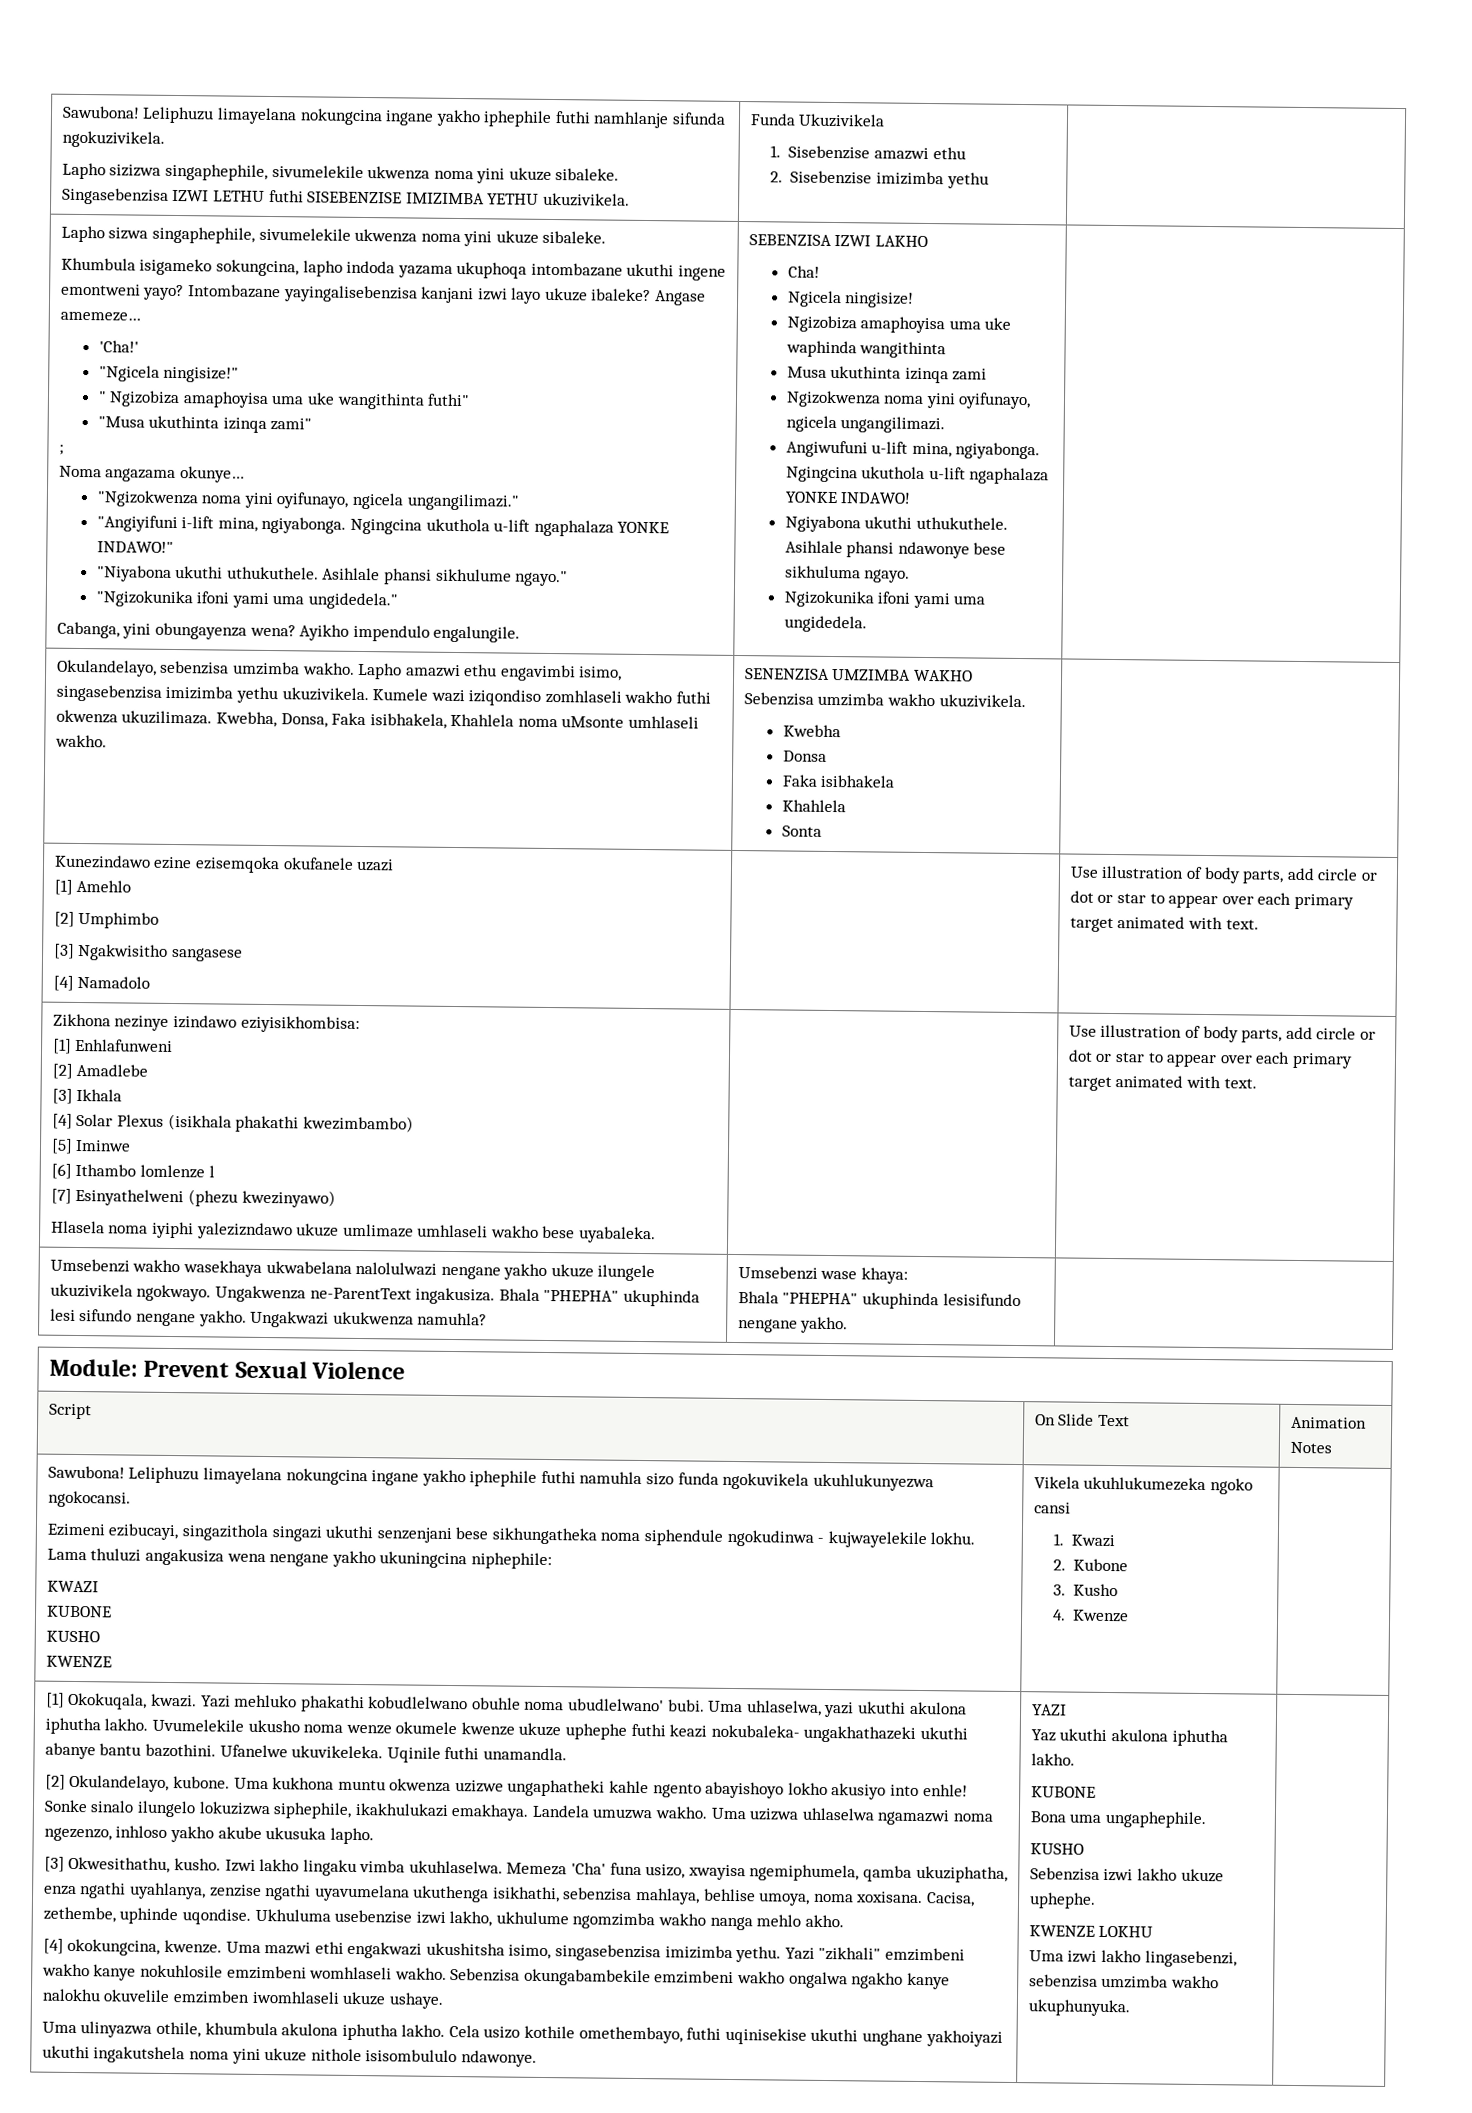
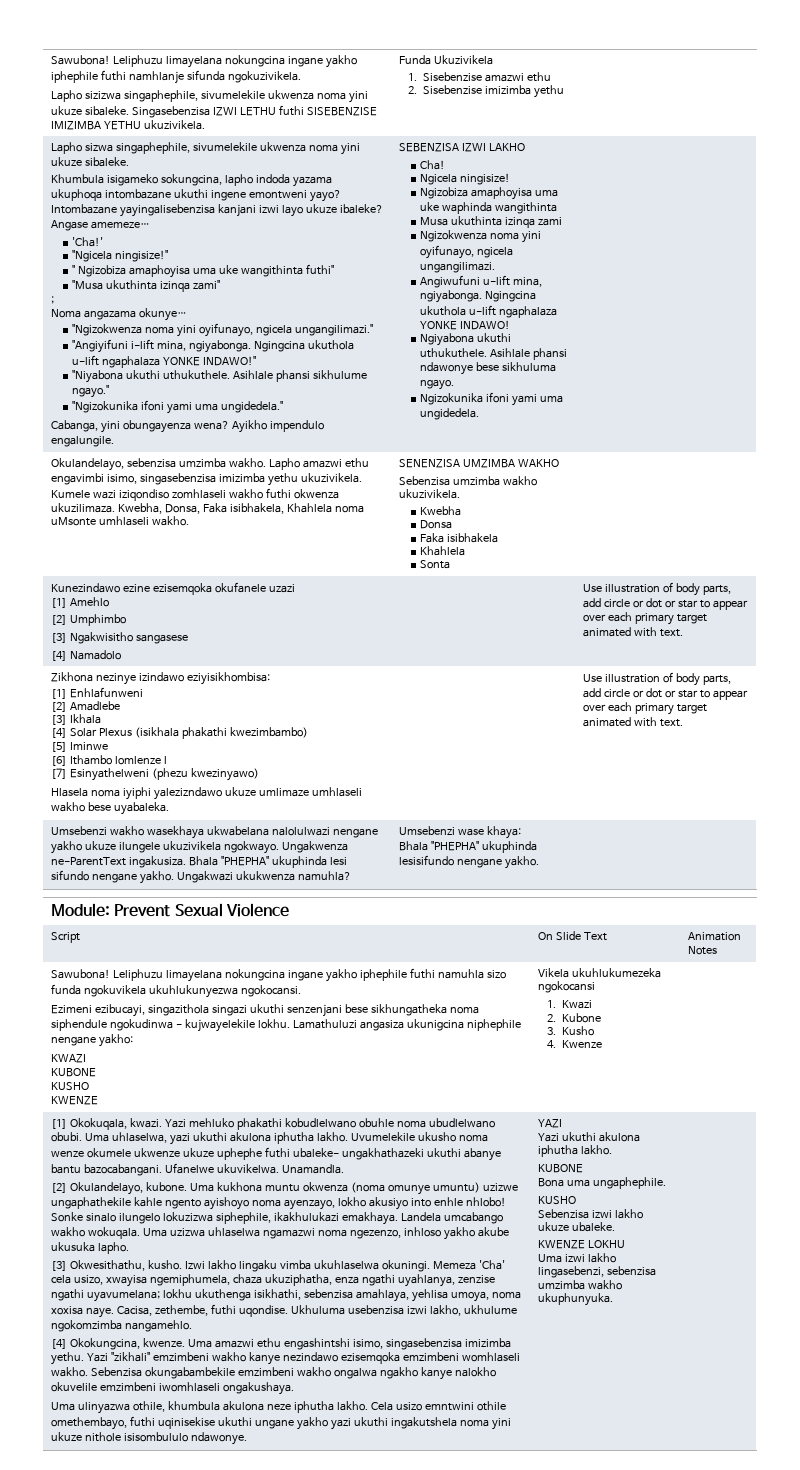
[46,1548,552,1570] Lama thuluzi angakusiza wena nengane yakho ukuningcina niphephile: -> [293,1019,521,1031] [51,1034,134,1047] Lamathuluzi angasiza ukunigcina niphephile nengane yakho:
[1209,1478,1253,1495] [1033,1502,1071,1514] ngoko cansi -> [538,981,596,993] ngokocansi
[568,1698,705,1712] ubudlelwano' bubi. -> [428,1118,495,1128] [51,1132,83,1142] ubudlelwano obubi.
[460,1722,515,1736] kwenze -> [134,1148,181,1157] ukwenze
[669,1724,800,1738] keazi nokubaleka- -> [293,1148,340,1158] ubaleke-
[144,1743,567,1763] bazothini. Ufanelwe ukuvikeleka. Uqinile futhi unamandla. -> [84,1163,345,1176] bazocabangani. Ufanelwe ukuvikelwa. Unamandla.
[454,1779,785,1799] uzizwe ungaphatheki kahle ngento abayishoyo -> [351,1182,518,1195] [51,1197,336,1210] (noma omunye umuntu) uzizwe ungaphathekile kahle ngento ayishoyo noma ayenzayo,
[922,1784,968,1797] enhle! -> [433,1197,506,1207] enhle nhlobo!
[592,1806,709,1820] umuzwa wakho. -> [443,1212,503,1224] [51,1227,141,1239] umcabango wakho wokuqala.
[408,1860,503,1874] ukuhlaselwa. -> [314,1260,430,1272] ukuhlaselwa okuningi.
[609,1862,642,1876] funa -> [51,1275,72,1284] cela
[862,1865,912,1882] qamba -> [233,1274,263,1284] chaza
[313,1884,410,1902] uyavumelana -> [87,1289,193,1302] uyavumelana; lokhu
[635,1887,924,1906] mahlaya, behlise umoya, noma xoxisana. -> [356,1289,521,1302] [51,1306,115,1318] amahlaya, yehlisa umoya, noma xoxisa naye.
[119,1907,179,1925] uphinde -> [211,1304,237,1315] futhi
[334,1909,413,1924] usebenzise -> [348,1305,405,1315] usebenzisa
[572,1912,844,1931] [42,1938,161,1956] ngomzimba wakho nanga mehlo akho. // [4] okokungcina, -> [51,1320,193,1332] [51,1338,141,1350] ngokomzimba nangamehlo. // [4] Okokungcina,
[264,1941,505,1959] mazwi ethi engakwazi ukushitsha -> [215,1338,351,1350] amazwi ethu engashintshi
[139,1964,223,1978] nokuhlosile -> [283,1352,401,1364] nezindawo ezisemqoka
[41,1988,444,2009] nalokhu okuvelile emzimben iwomhlaseli ukuze ushaye. -> [454,1367,496,1377] [51,1382,295,1395] nalokho okuvelile emzimbeni iwomhlaseli ongakushaya.
(339, 2029) none -> [267,1404,292,1410] neze
[524,2025,576,2039] kothile -> [424,1401,506,1411] emntwini othile
[861,2029,1003,2047] unghane yakhoiyazi -> [255,1417,352,1430] ungane yakho yazi
[1030,1729,1056,1742] Yaz -> [538,1133,560,1142] Yazi
[1028,1892,1096,1909] uphephe. -> [572,1222,616,1232] ubaleke.

